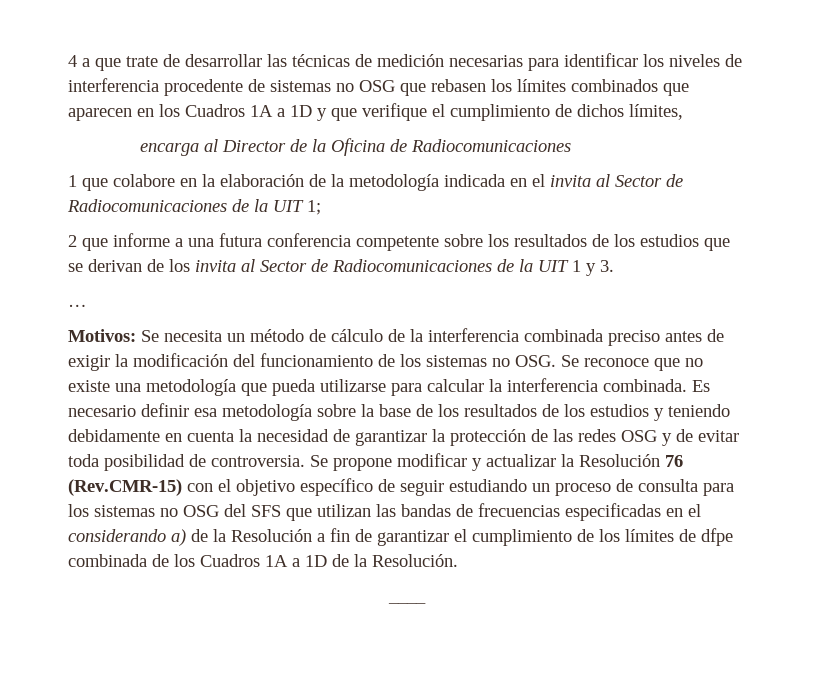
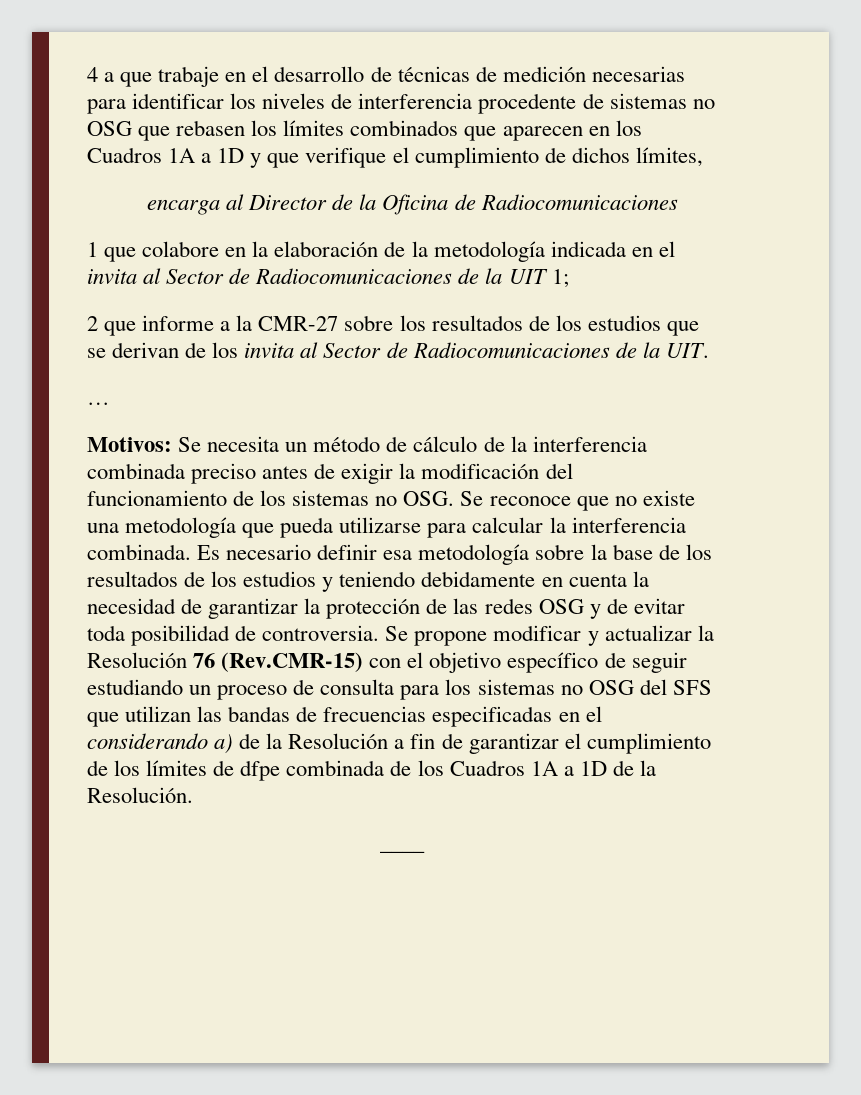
[126,54,287,67] trate de desarrollar las -> [158,66,392,87] trabaje en el desarrollo de
[188,233,439,251] una futura conferencia competente -> [236,315,339,331] la CMR-27
[538,260,614,276] UIT 1 y 3. -> [665,343,709,358] UIT.

